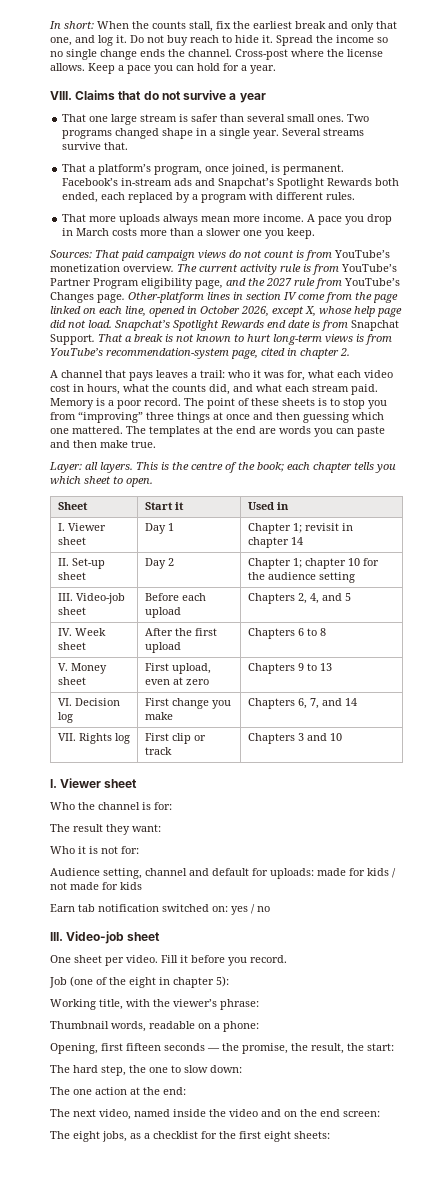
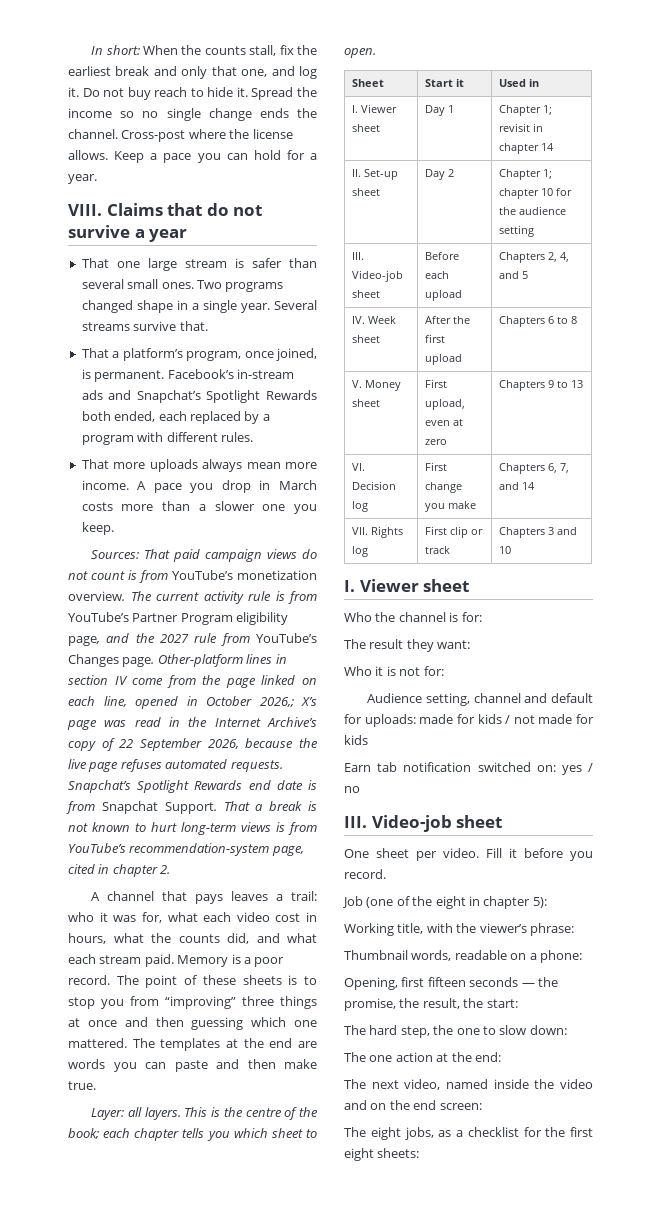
[241,306,402,317] [50,320,112,328] 2026, except X, whose help page did not load. -> [259,697,317,707] [67,717,317,730] [68,738,318,751] [68,759,283,772] 2026,; X’s page was read in the Internet Archive’s copy of 22 September 2026, because the live page refuses automated requests.

